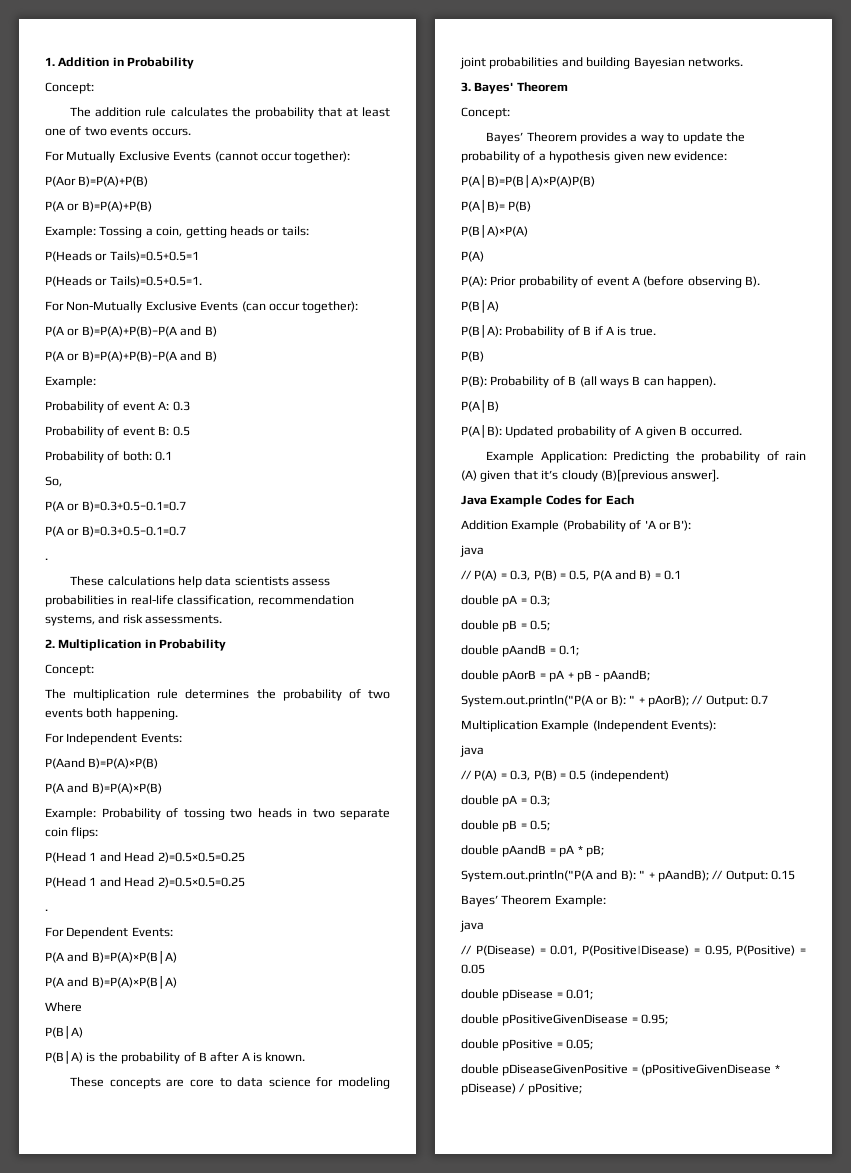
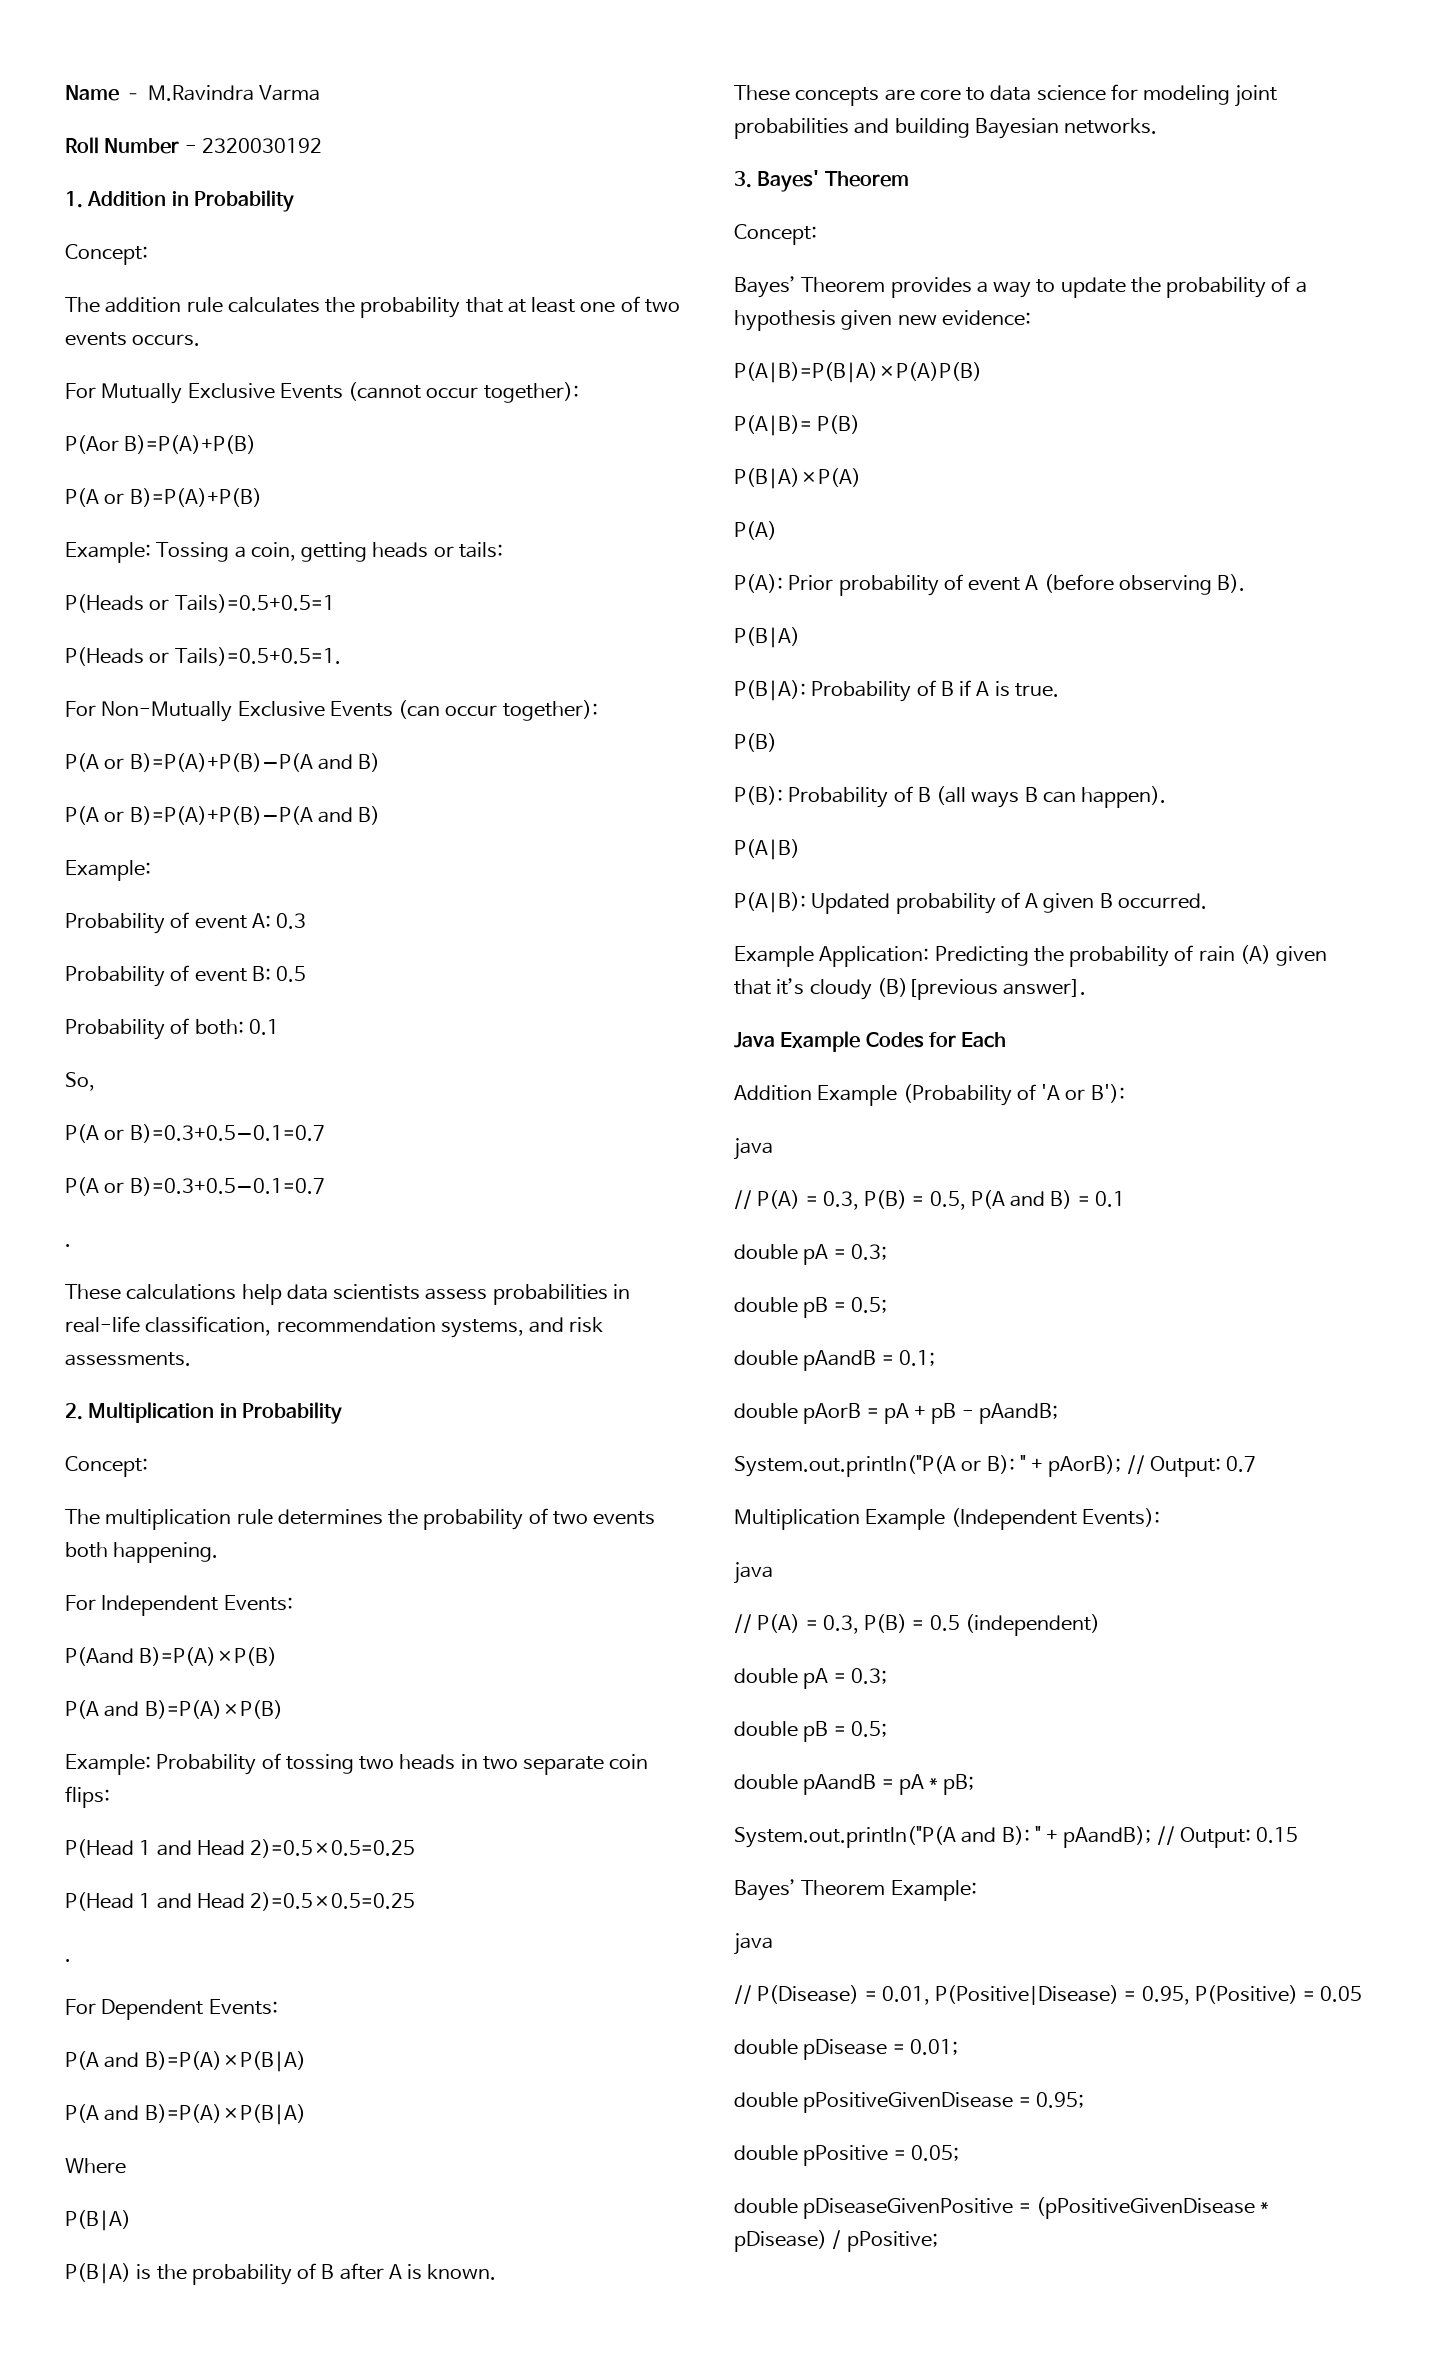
(45, 61) none -> [65,85,320,101] [65,137,322,154] Name – M.Ravindra Varma // Roll Number - 2320030192 //

